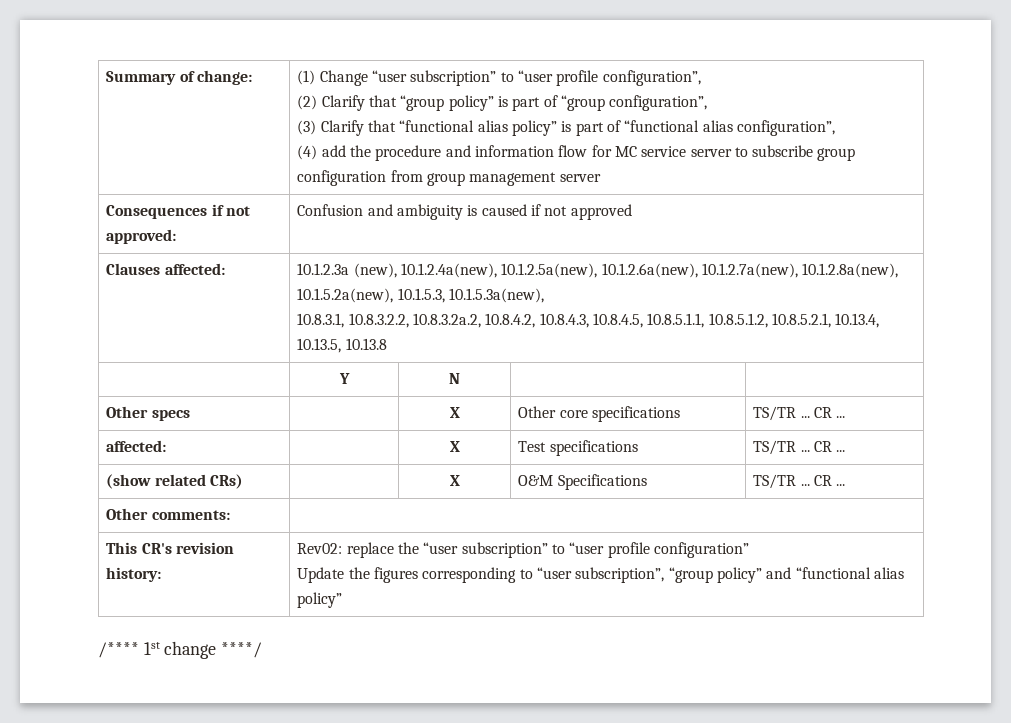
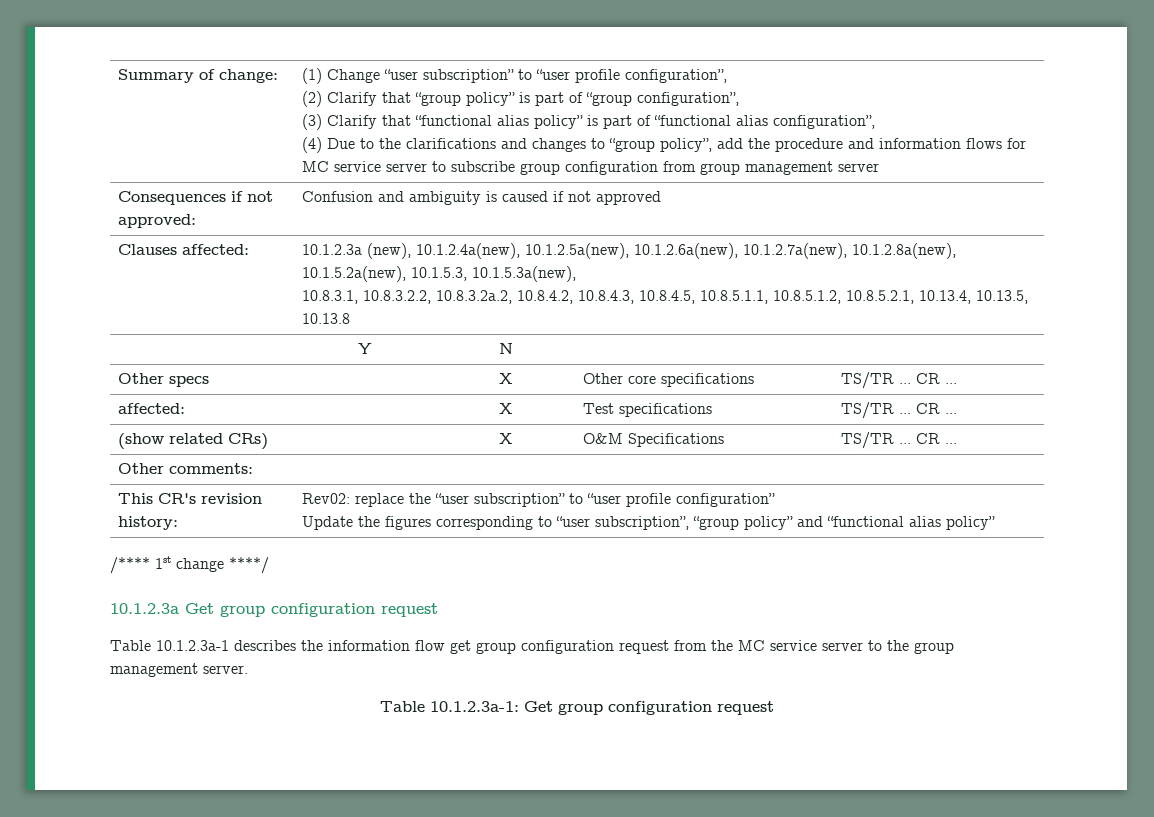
(318, 152) none -> [326,138,712,152] Due to the clarifications and changes to “group policy”,
[558,145,588,157] flow -> [965,138,1002,149] flows
(263, 650) none -> [110,603,438,617] [110,640,954,654] [110,663,248,677] [380,701,774,715] // 10.1.2.3a Get group configuration request // Table 10.1.2.3a-1 describes the information flow get group configuration request from the MC service server to the group management server. // Table 10.1.2.3a-1: Get group configuration request

